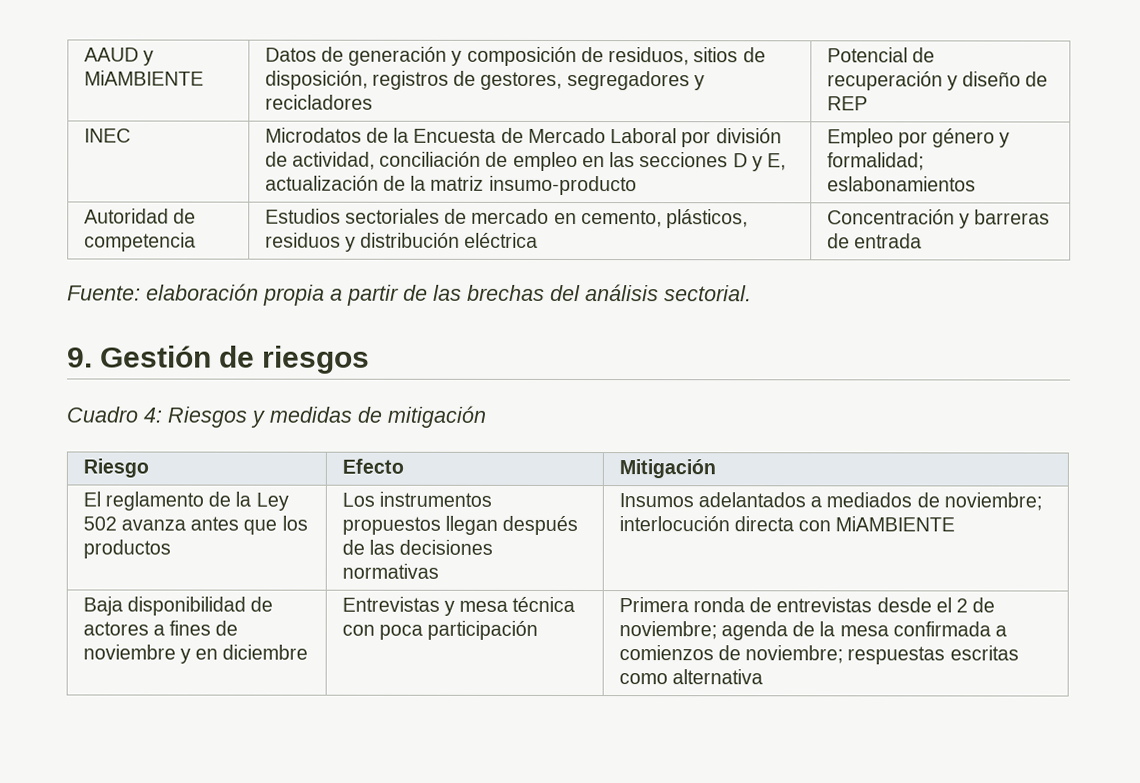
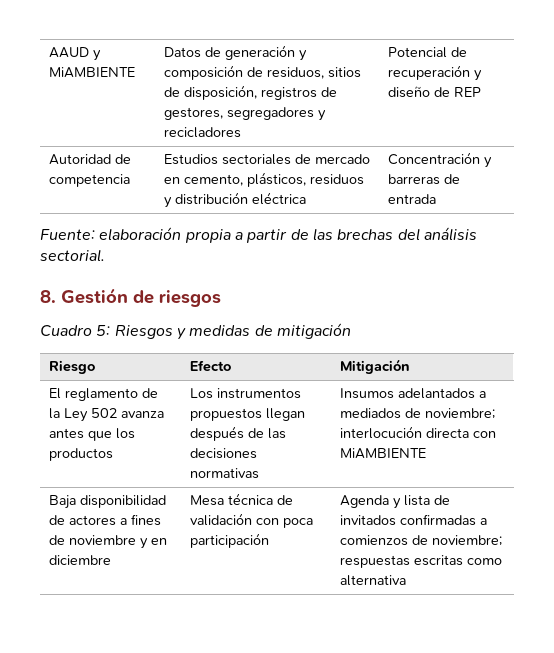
[83,128,131,143] [264,127,782,148] [264,151,787,172] [264,175,637,196] [826,128,1011,148] [826,152,924,171] [826,176,976,192] // INEC | Microdatos de la Encuesta de Mercado Laboral por división de actividad, conciliación de empleo en las secciones D y E, actualización de la matriz insumo-producto | Empleo por género y formalidad; eslabonamientos -> (482, 92) none
[67,347,93,368] 9. -> [40,290,56,303] 8.
[143,407,162,423] 4: -> [96,325,111,336] 5:
[341,596,576,616] Entrevistas y mesa técnica -> [190,493,294,506] [190,513,253,526] Mesa técnica de validación
[618,597,996,613] [618,621,991,641] Primera ronda de entrevistas desde el 2 de noviembre; agenda de la mesa confirmada -> [340,495,451,509] [340,514,477,526] Agenda y lista de invitados confirmadas

